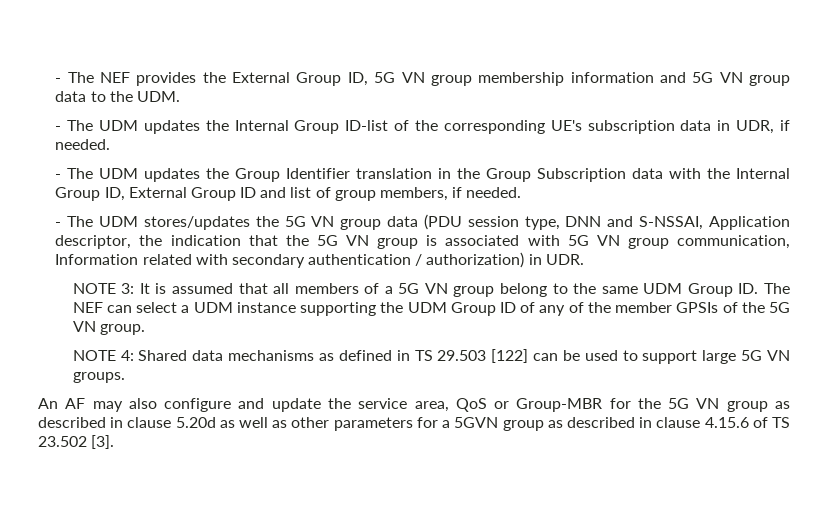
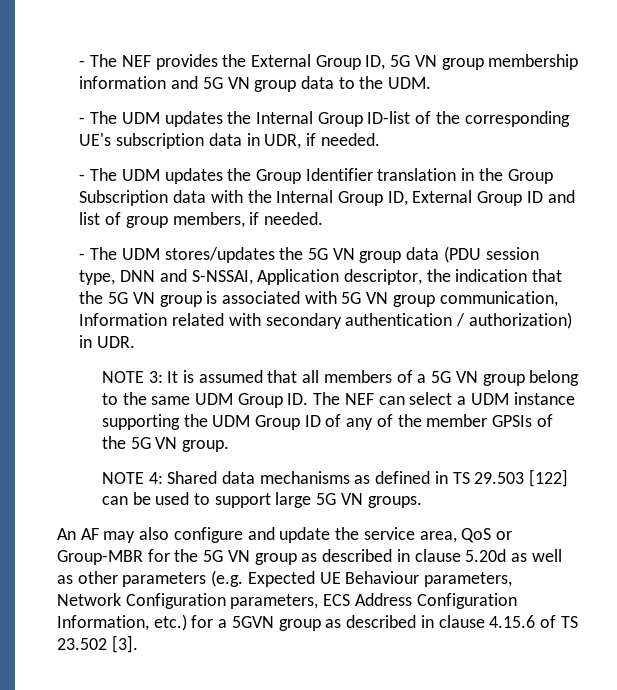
(413, 424) none -> [211,570,513,587] [57,593,517,609] [57,614,187,631] (e.g. Expected UE Behaviour parameters, Network Configuration parameters, ECS Address Configuration Information, etc.)

